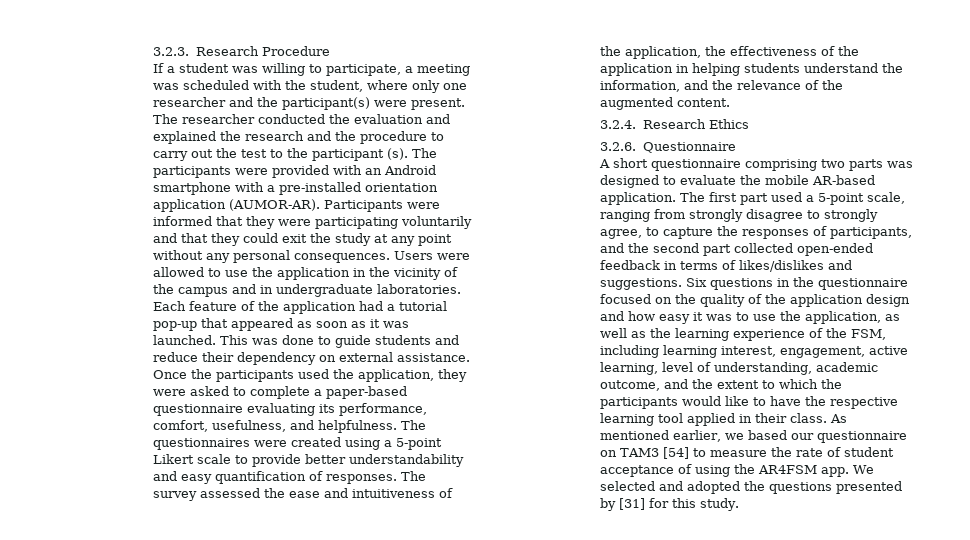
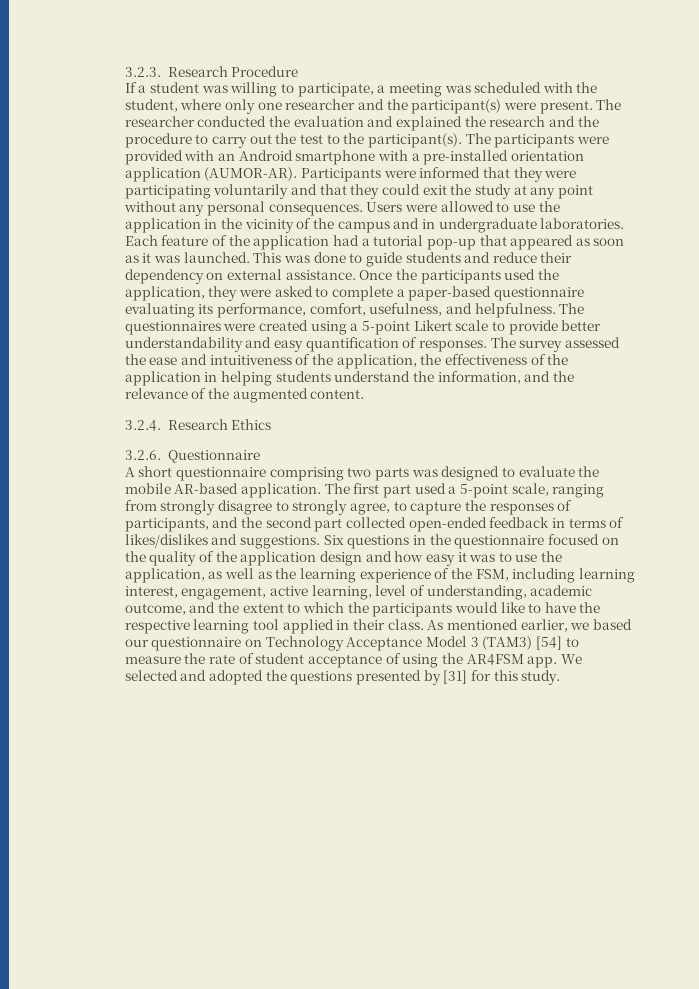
[312,148,409,161] participant (s). -> [367,133,462,148] participant(s).
[620,448,660,457] TAM3 -> [265,636,533,651] Technology Acceptance Model 3 (TAM3)

